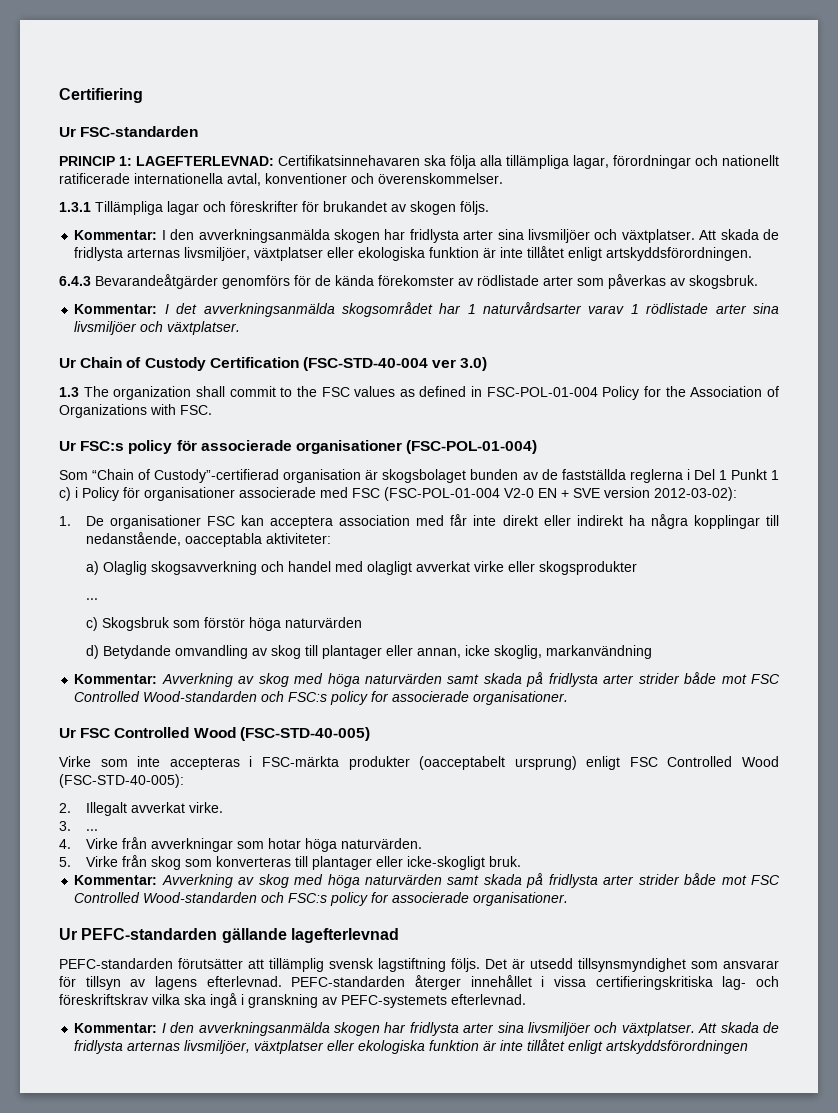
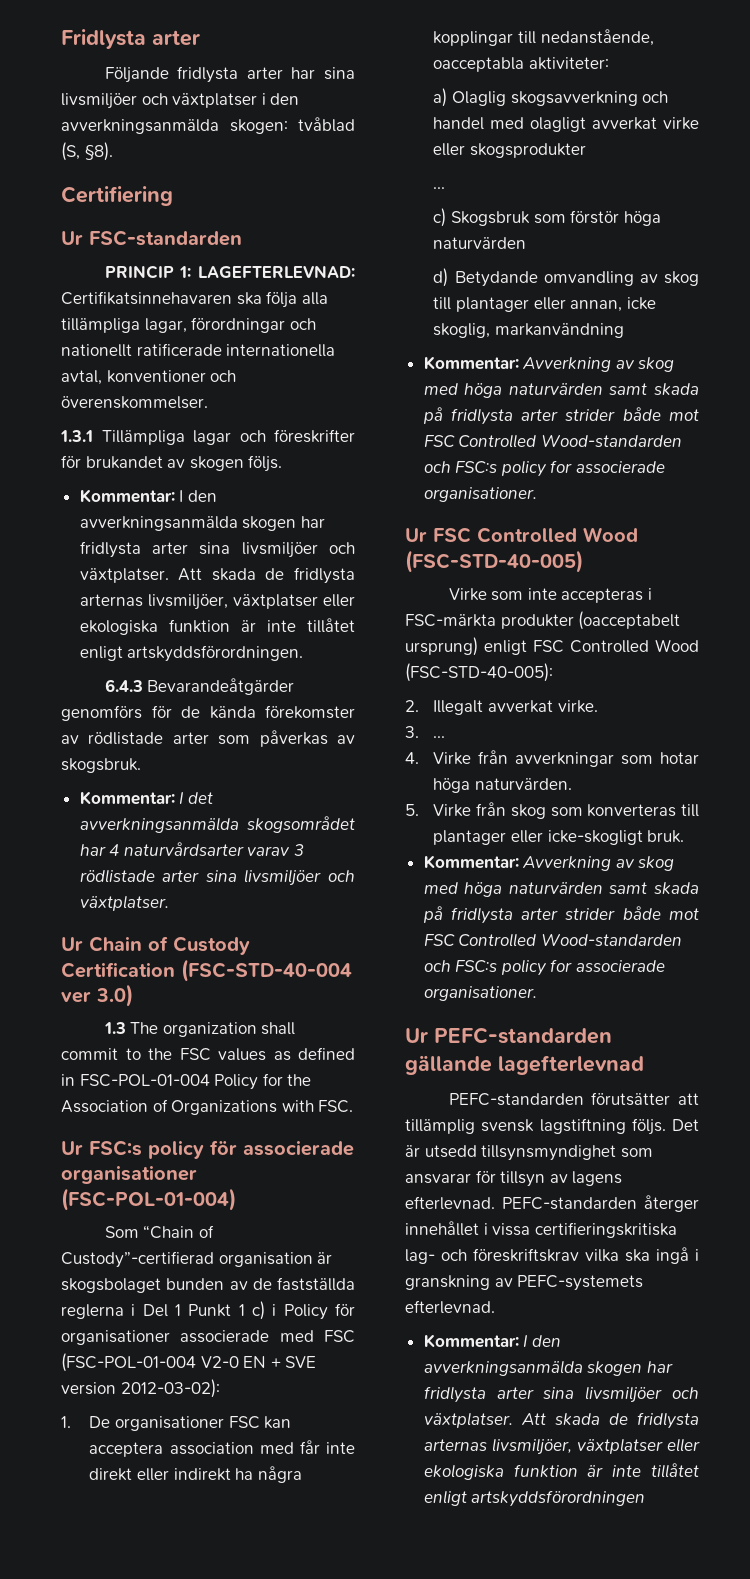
(59, 95) none -> [61,29,200,49] [104,66,355,83] [61,93,300,109] [61,117,355,134] [61,142,113,161] Fridlysta arter // Följande fridlysta arter har sina livsmiljöer och växtplatser i den avverkningsanmälda skogen: tvåblad (S, §8). //
[467,304,476,314] 1 -> [109,844,120,856] 4
[630,304,639,314] 1 -> [294,844,305,856] 3

